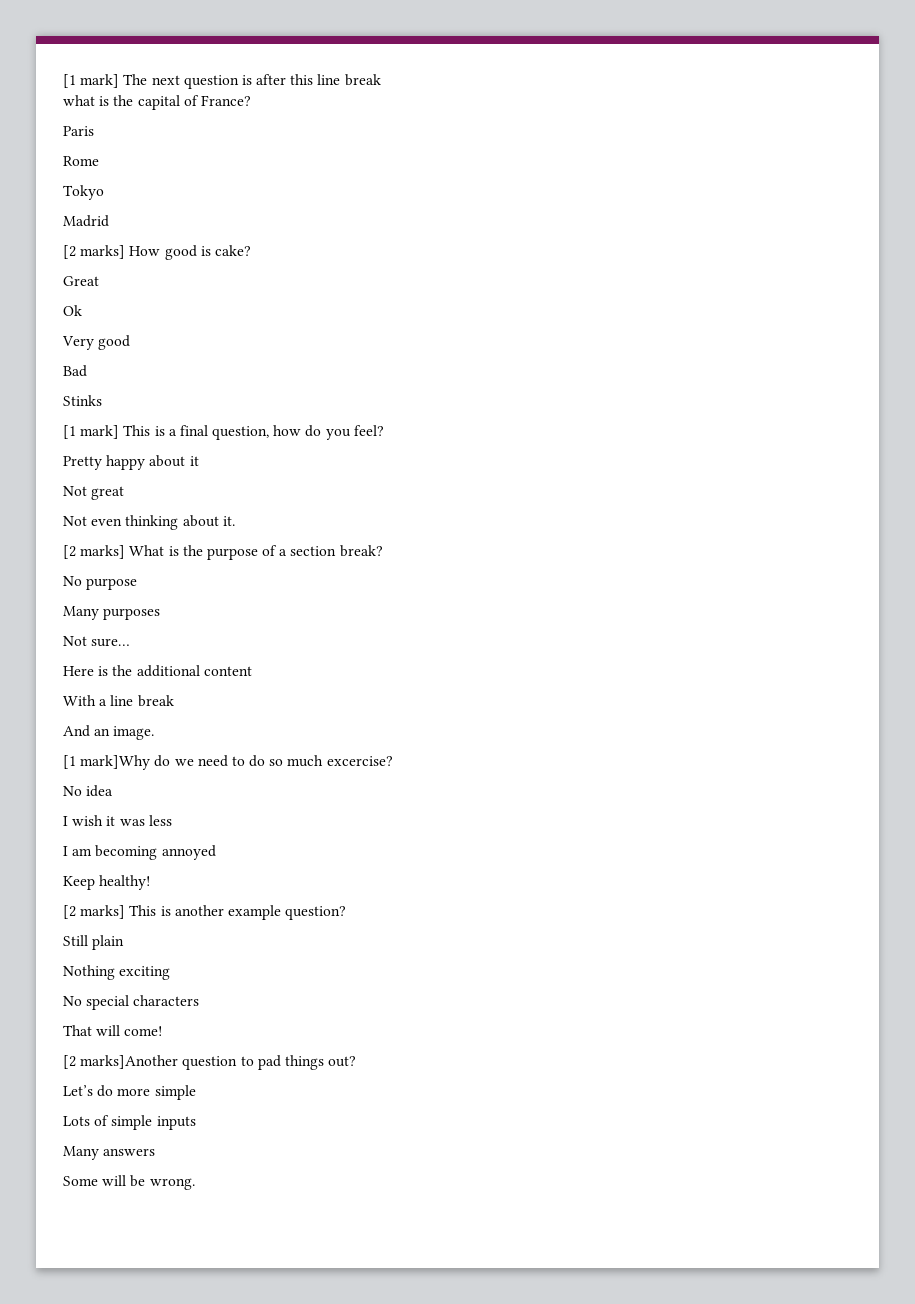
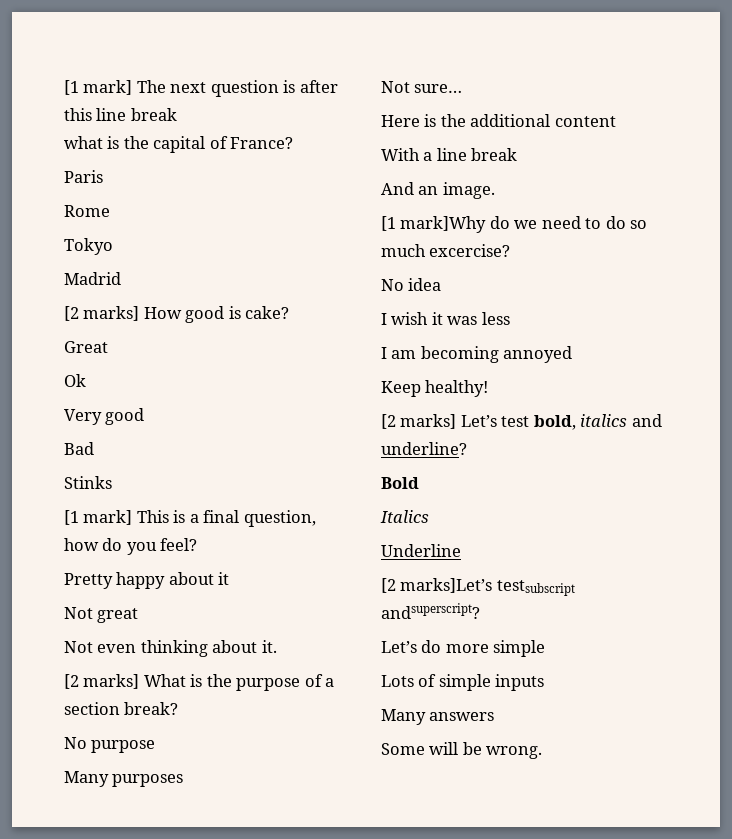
[129,905,347,920] [63,935,125,950] [63,965,171,980] [63,995,200,1010] [63,1025,163,1036] [63,1055,357,1070] This is another example question? // Still plain // Nothing exciting // No special characters // That will come! // [2 marks]Another question to pad things out? -> [460,414,662,430] [381,442,467,455] [381,477,419,489] [380,510,429,523] [381,544,461,557] [381,578,575,596] [381,603,480,619] Let’s test bold, italics and underline? // Bold // Italics // Underline // [2 marks]Let’s testsubscript andsuperscript?

